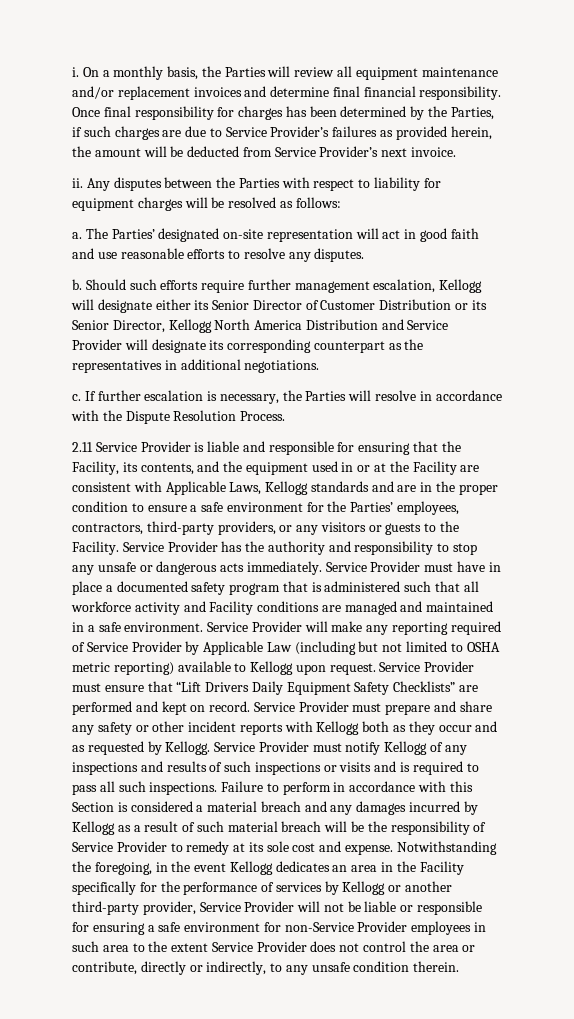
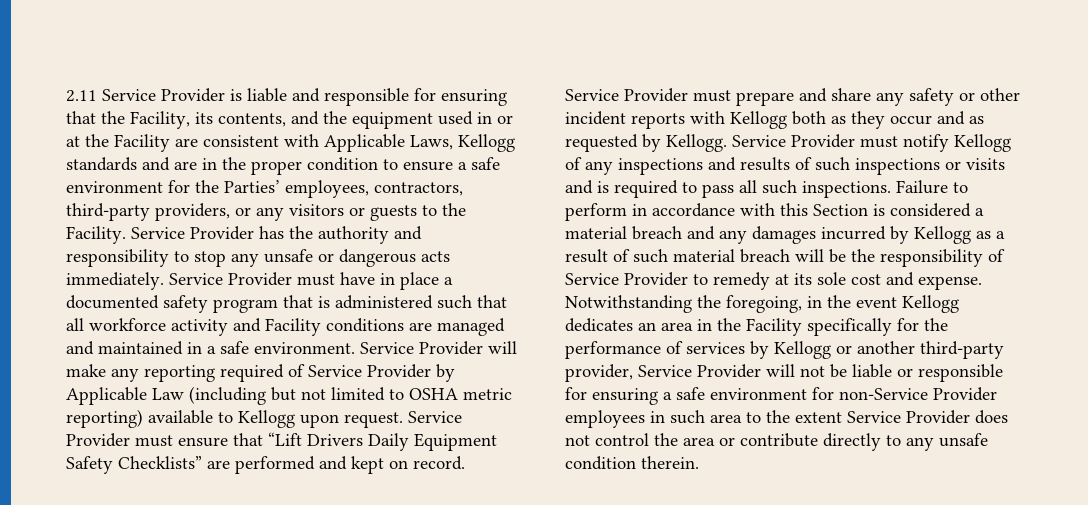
[72,66,498,80] [72,86,502,100] [72,106,494,120] [72,126,492,140] [72,146,457,157] [72,177,441,191] [72,197,341,211] [72,228,479,242] [72,248,365,262] [72,279,483,293] [71,299,487,313] [72,319,449,333] [72,339,424,353] [72,359,320,373] [72,390,502,404] [71,410,286,424] i. On a monthly basis, the Parties will review all equipment maintenance and/or replacement invoices and determine final financial responsibility. Once final responsibility for charges has been determined by the Parties, if such charges are due to Service Provider’s failures as provided herein, the amount will be deducted from Service Provider’s next invoice. // ii. Any disputes between the Parties with respect to liability for equipment charges will be resolved as follows: // a. The Parties’ designated on-site representation will act in good faith and use reasonable efforts to resolve any disputes. // b. Should such efforts require further management escalation, Kellogg will designate either its Senior Director of Customer Distribution or its Senior Director, Kellogg North America Distribution and Service Provider will designate its corresponding counterpart as the representatives in additional negotiations. // c. If further escalation is necessary, the Parties will resolve in accordance with the Dispute Resolution Process. // -> (66, 96) none
[72,961,267,975] contribute, directly or indirectly, -> [740,433,881,451] contribute directly

